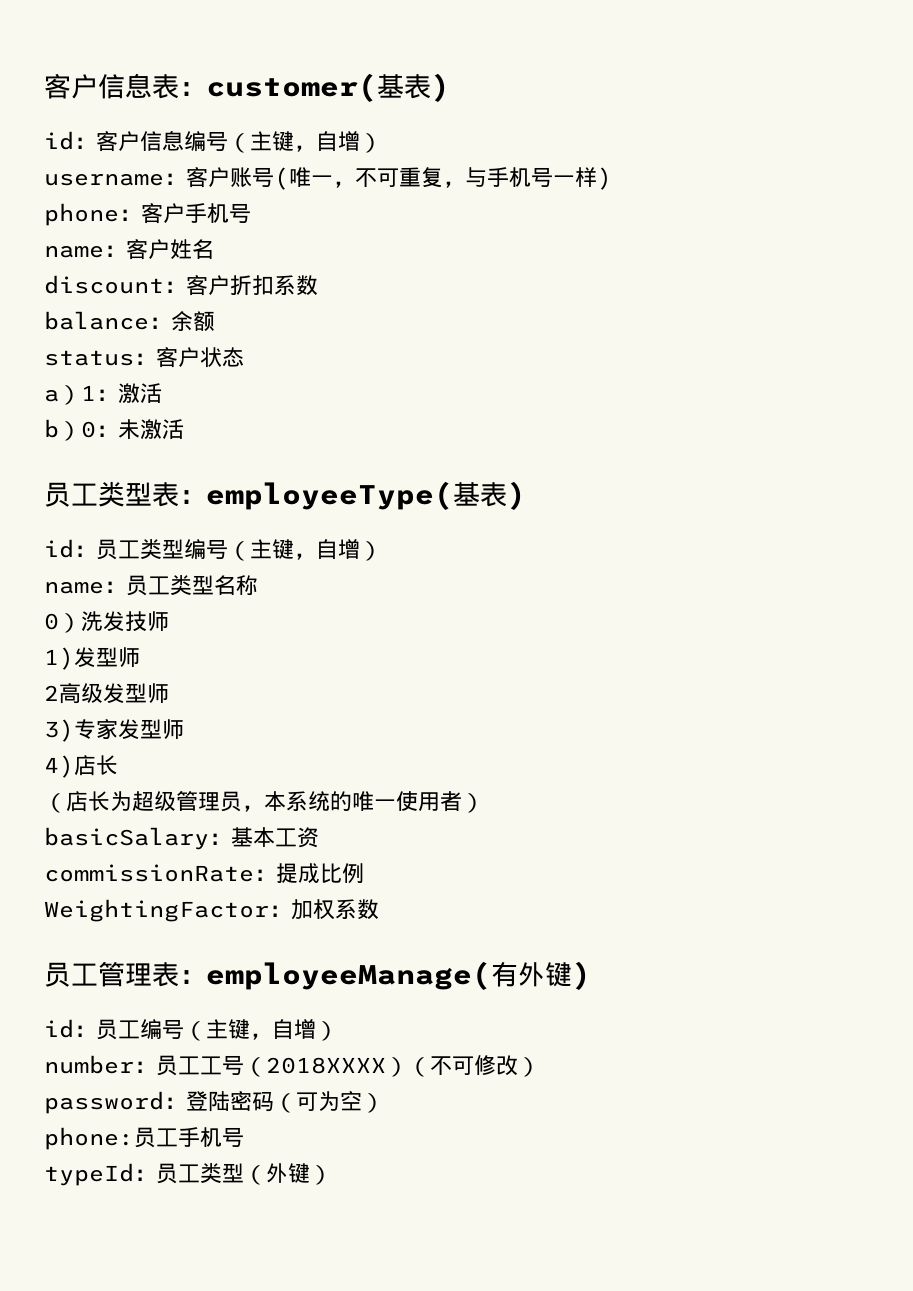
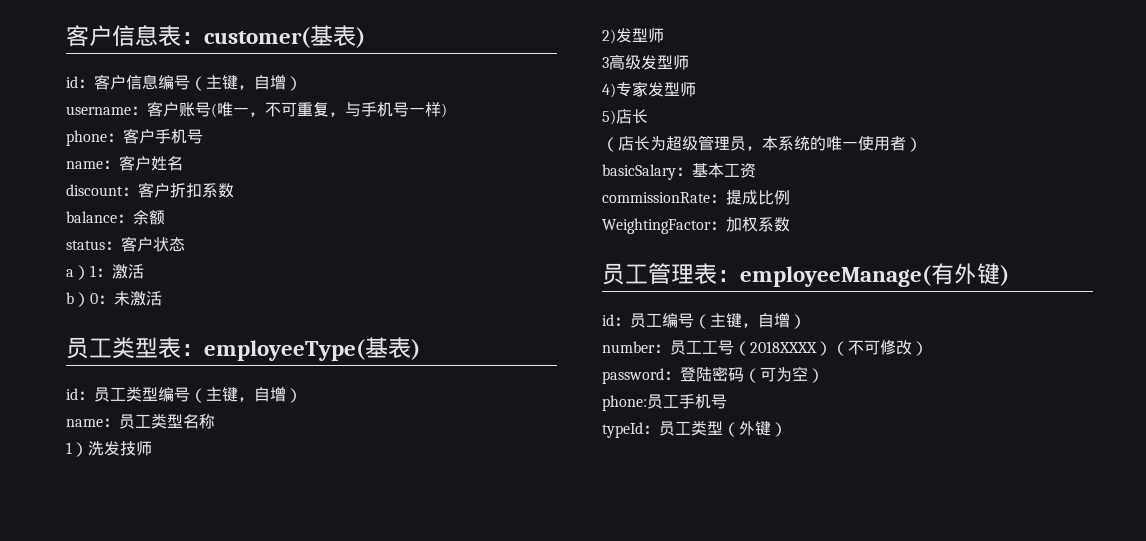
[44,613,59,630] 0 -> [66,442,72,454] 1
[44,647,140,670] [44,685,59,701] 1)发型师 // 2 -> [602,28,664,44] [602,57,609,68] 2)发型师 // 3
[44,719,74,742] 3) -> [602,83,616,98] 4)
[44,755,74,778] 4) -> [602,110,616,125] 5)

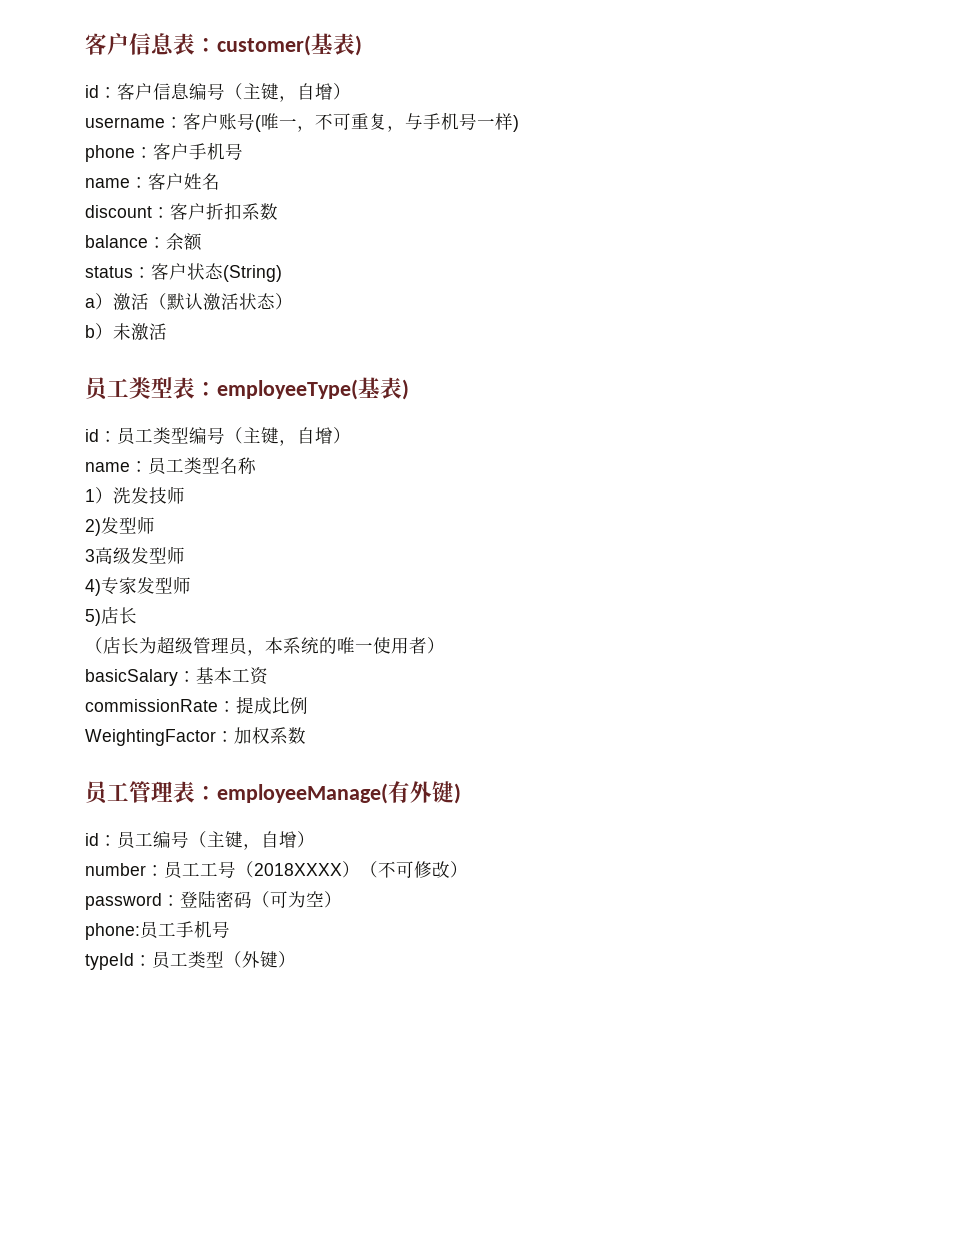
(185, 244) none -> [223,265,282,282] (String)
[90,264,144,279] 1：激活 -> [113,293,293,311] 激活（默认激活状态）
[90,293,114,304] 0： -> (113, 331) none

